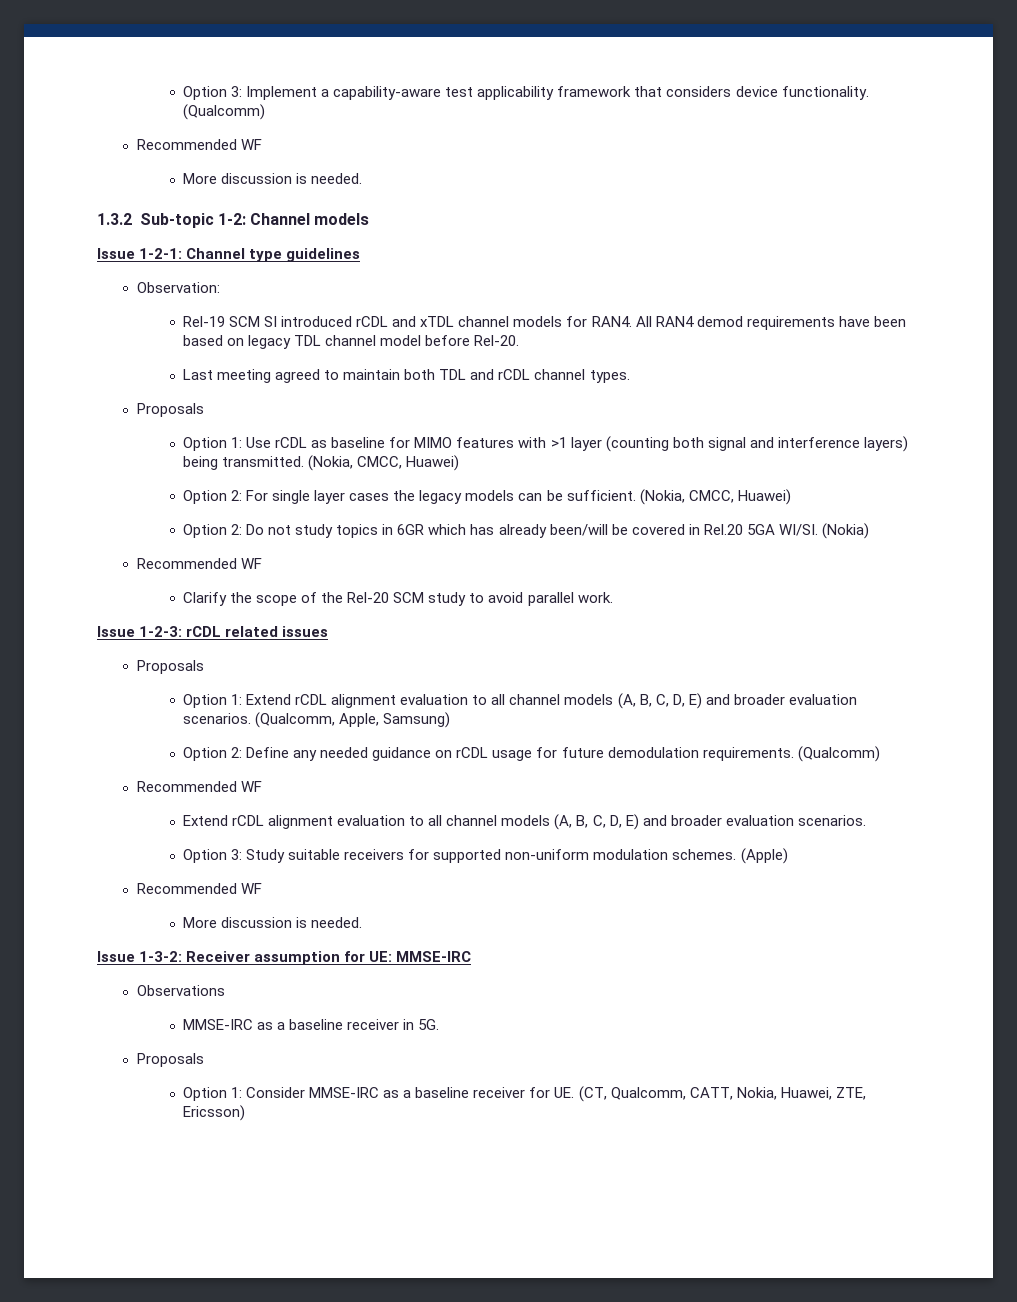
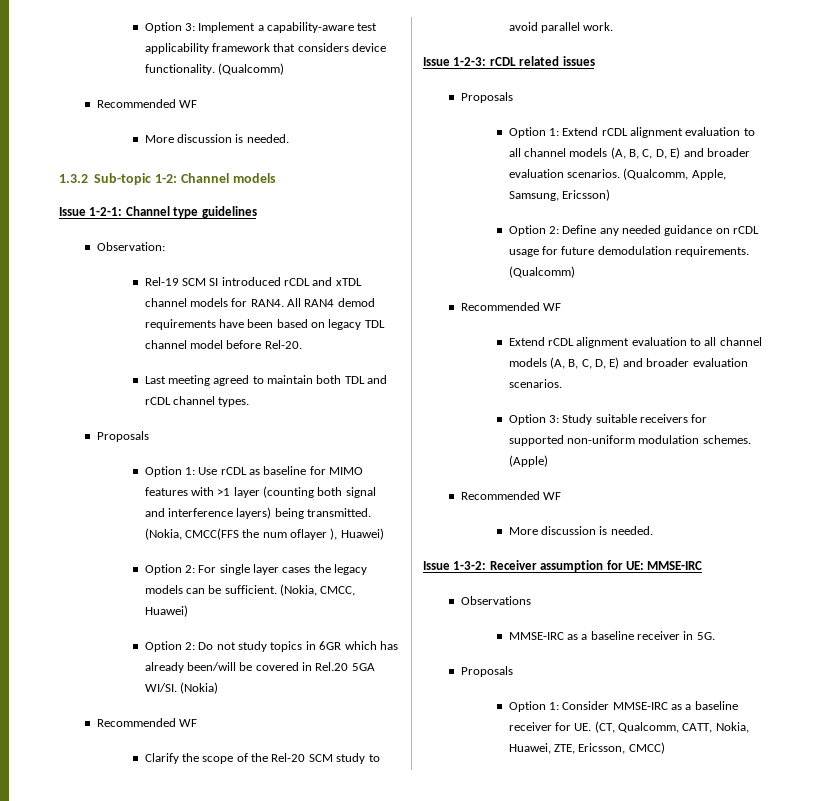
[357,456,403,469] CMCC, -> [184,528,338,540] CMCC(FFS the num oflayer ),
[383,712,451,728] Samsung) -> [508,189,610,201] Samsung, Ericsson)
[183,1105,246,1121] Ericsson) -> [578,742,665,754] Ericsson, CMCC)

